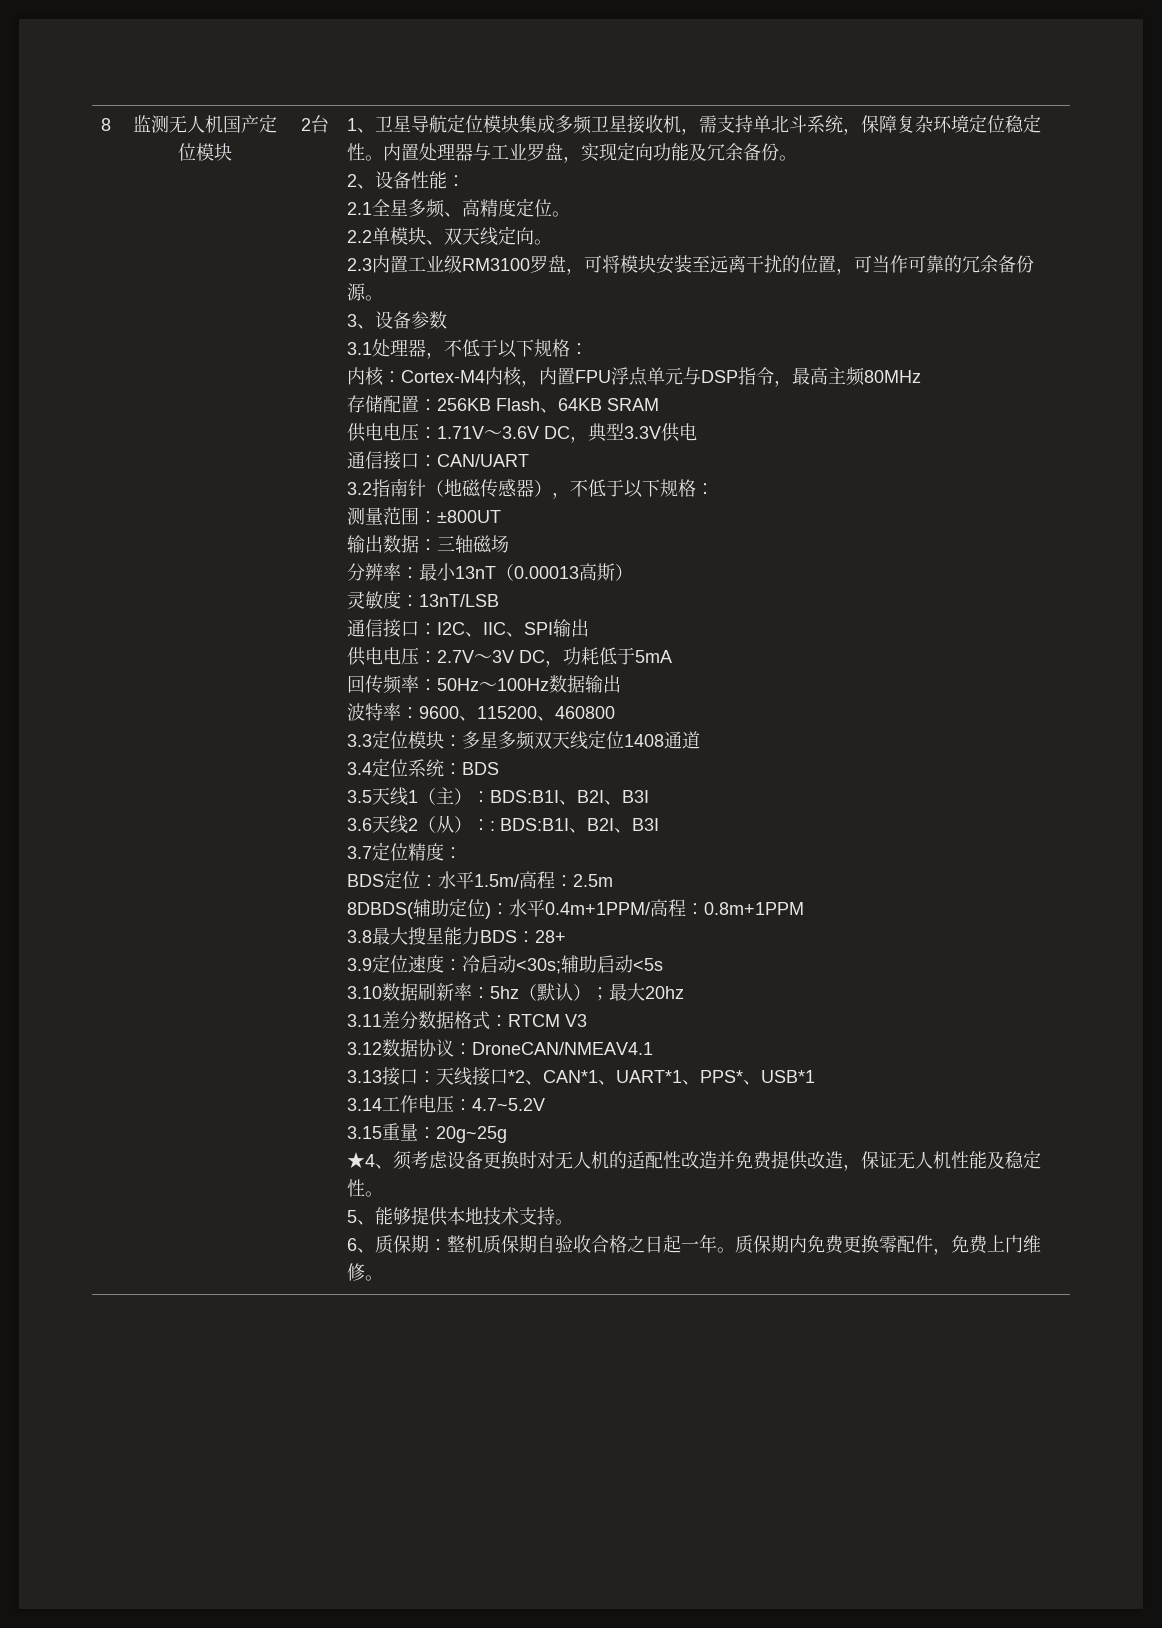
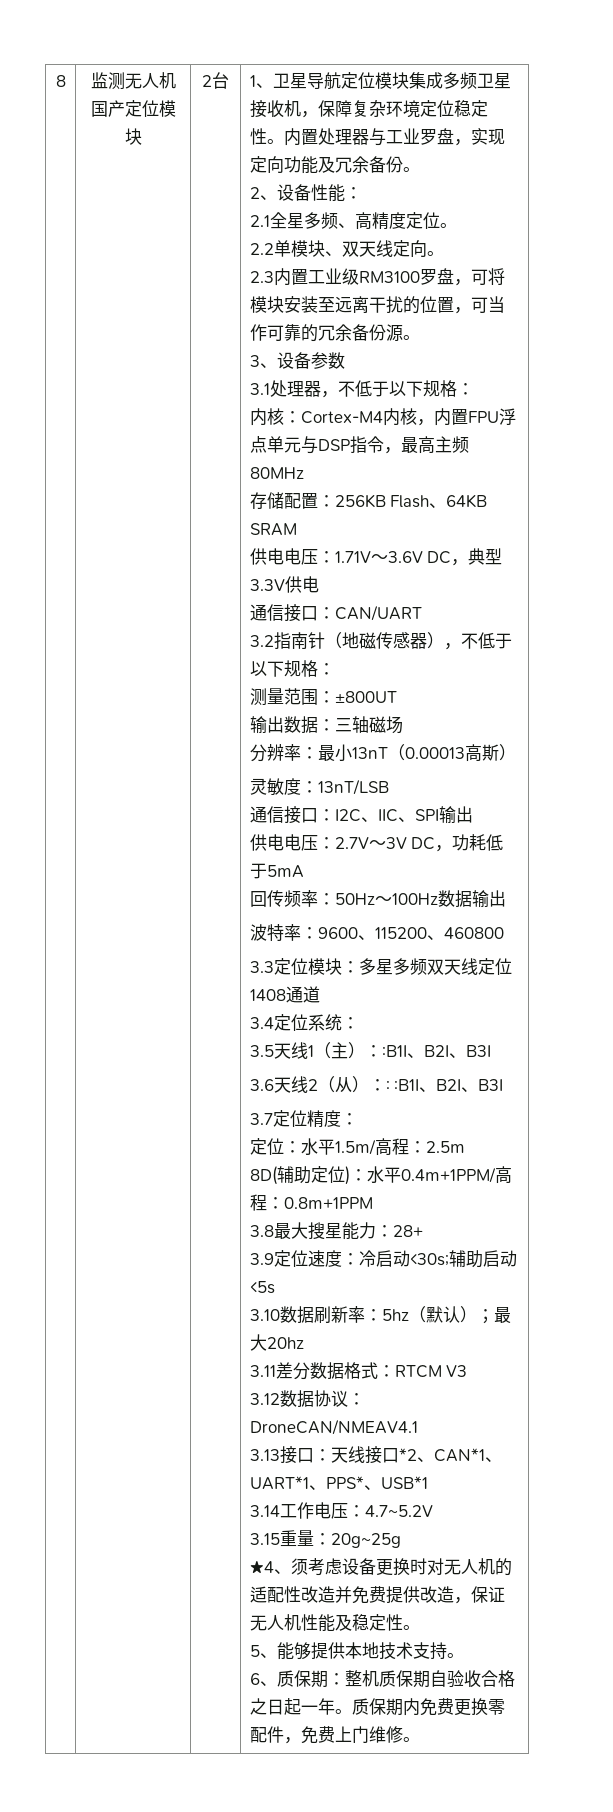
[699,115,862,135] 需支持单北斗系统， -> (318, 114) none
[462,762,500,775] BDS -> (359, 1023) none
[490,790,560,803] BDS:B1I -> [381,1045,407,1057] :B1I
[500,818,570,831] BDS:B1I -> [394,1079,420,1091] :B1I
[347,874,385,887] BDS -> (358, 1119) none
[347,902,414,919] 8DBDS( -> [249,1166,277,1185] 8D(
[480,930,518,943] BDS -> (376, 1230) none

